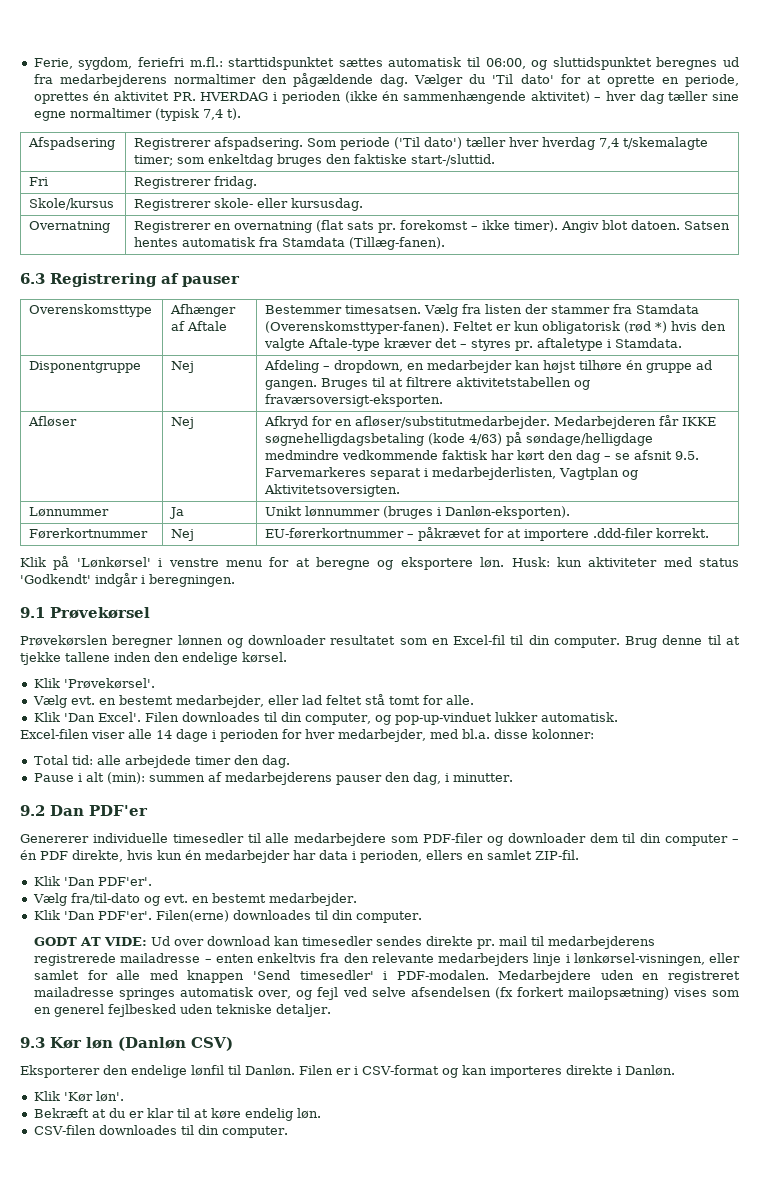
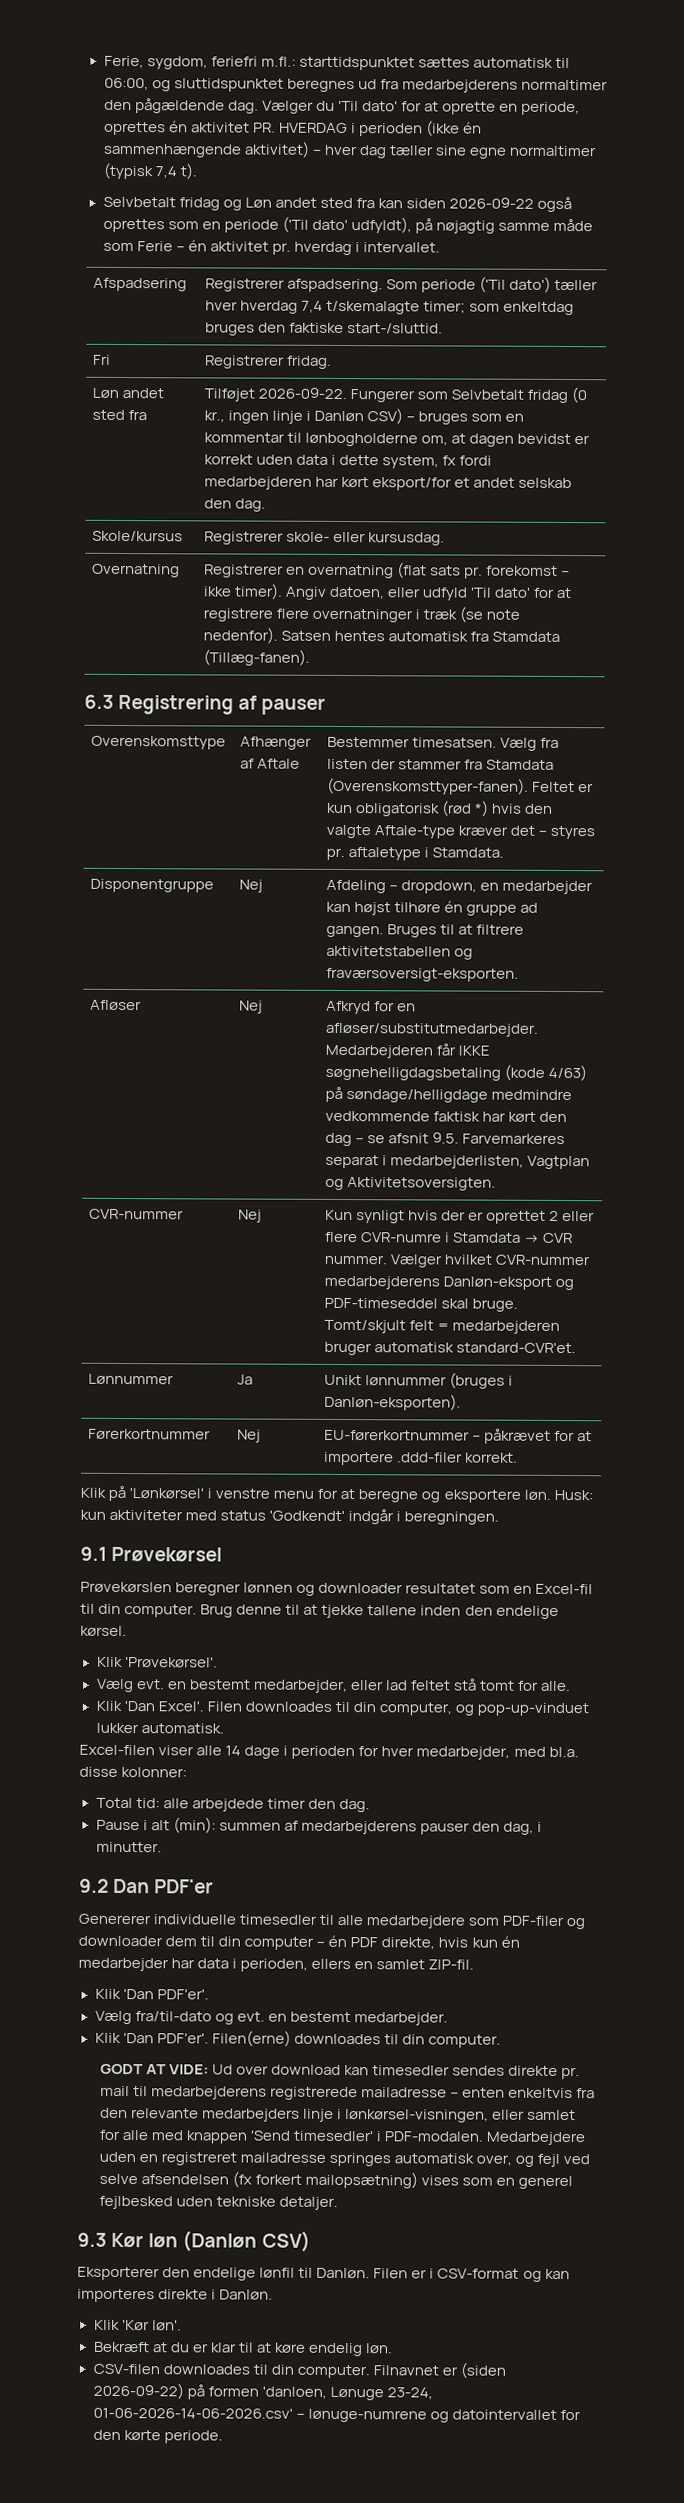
(241, 114) none -> [102,196,573,213] [102,216,593,234] [102,239,440,256] // Selvbetalt fridag og Løn andet sted fra kan siden 2026-09-22 også oprettes som en periode ('Til dato' udfyldt), på nøjagtig samme måde som Ferie – én aktivitet pr. hverdag i intervallet.
(258, 182) none -> [92,387,165,399] [92,409,148,421] [204,387,588,404] [204,408,525,425] [204,432,591,447] [204,454,493,469] [204,476,573,491] [204,498,267,512] // Løn andet sted fra | Tilføjet 2026-09-22. Fungerer som Selvbetalt fridag (0 kr., ingen linje i Danløn CSV) – bruges som en kommentar til lønbogholderne om, at dagen bevidst er korrekt uden data i dette system, fx fordi medarbejderen har kørt eksport/for et andet selskab den dag.
[602,220,681,230] blot datoen. -> [329,586,573,601] [203,606,521,623] [203,627,279,644] datoen, eller udfyld 'Til dato' for at registrere flere overnatninger i træk (se note nedenfor).
(401, 490) none -> [89,1208,185,1220] [238,1209,263,1223] [325,1209,596,1224] [325,1231,574,1244] [324,1254,591,1268] [324,1275,575,1291] [324,1297,519,1312] [324,1319,561,1334] [324,1341,577,1356] // CVR-nummer | Nej | Kun synligt hvis der er oprettet 2 eller flere CVR-numre i Stamdata → CVR nummer. Vælger hvilket CVR-nummer medarbejderens Danløn-eksport og PDF-timeseddel skal bruge. Tomt/skjult felt = medarbejderen bruger automatisk standard-CVR'et.
(288, 1132) none -> [372,2362,506,2379] [92,2382,433,2401] [92,2407,581,2423] [92,2429,223,2444] Filnavnet er (siden 2026-09-22) på formen 'danloen, Lønuge 23-24, 01-06-2026-14-06-2026.csv' – lønuge-numrene og datointervallet for den kørte periode.

